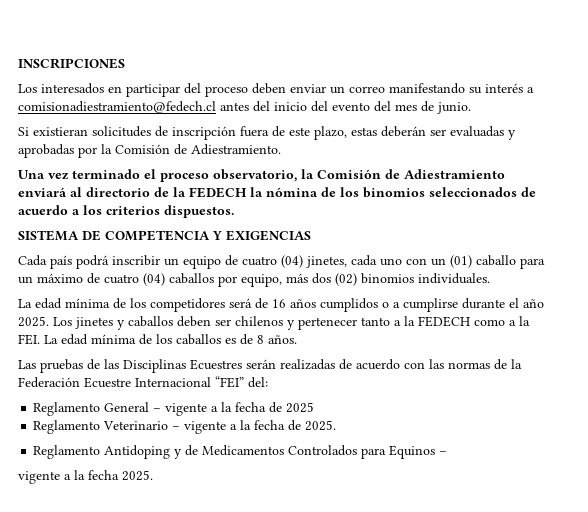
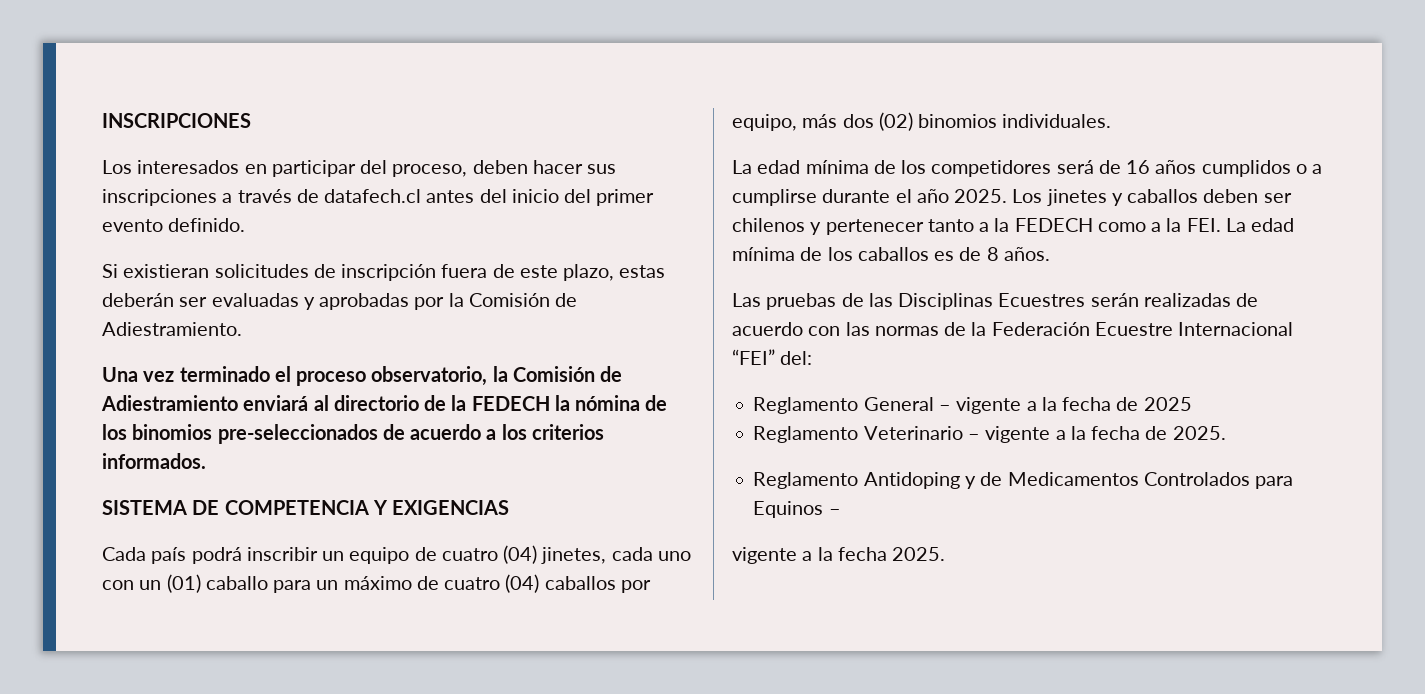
[205,83,534,97] [18,101,471,114] proceso deben enviar un correo manifestando su interés a comisionadiestramiento@fedech.cl antes del inicio del evento del mes de junio. -> [392,160,617,177] [102,189,655,206] [102,218,246,232] proceso, deben hacer sus inscripciones a través de datafech.cl antes del inicio del primer evento definido.
[429,187,517,197] seleccionados -> [217,424,378,444] pre-seleccionados
[164,205,234,218] dispuestos. -> [102,453,206,469] informados.

